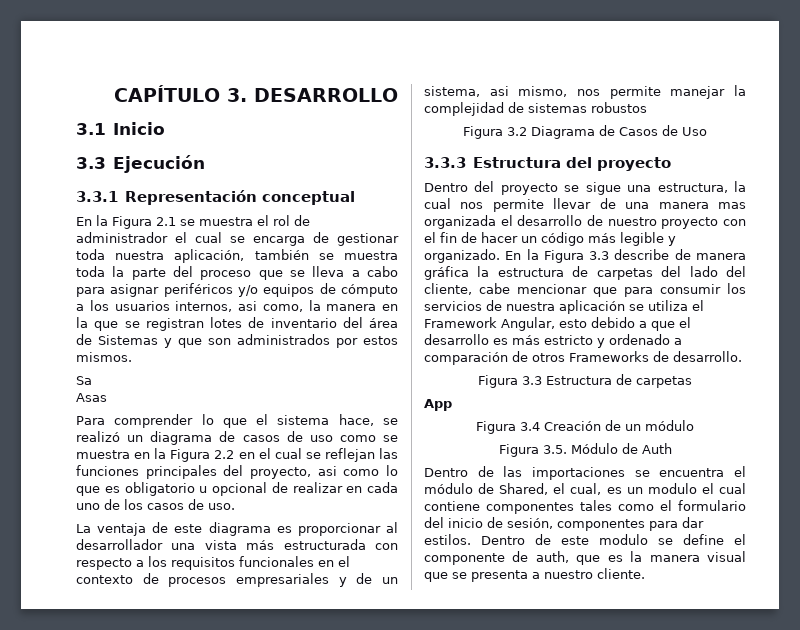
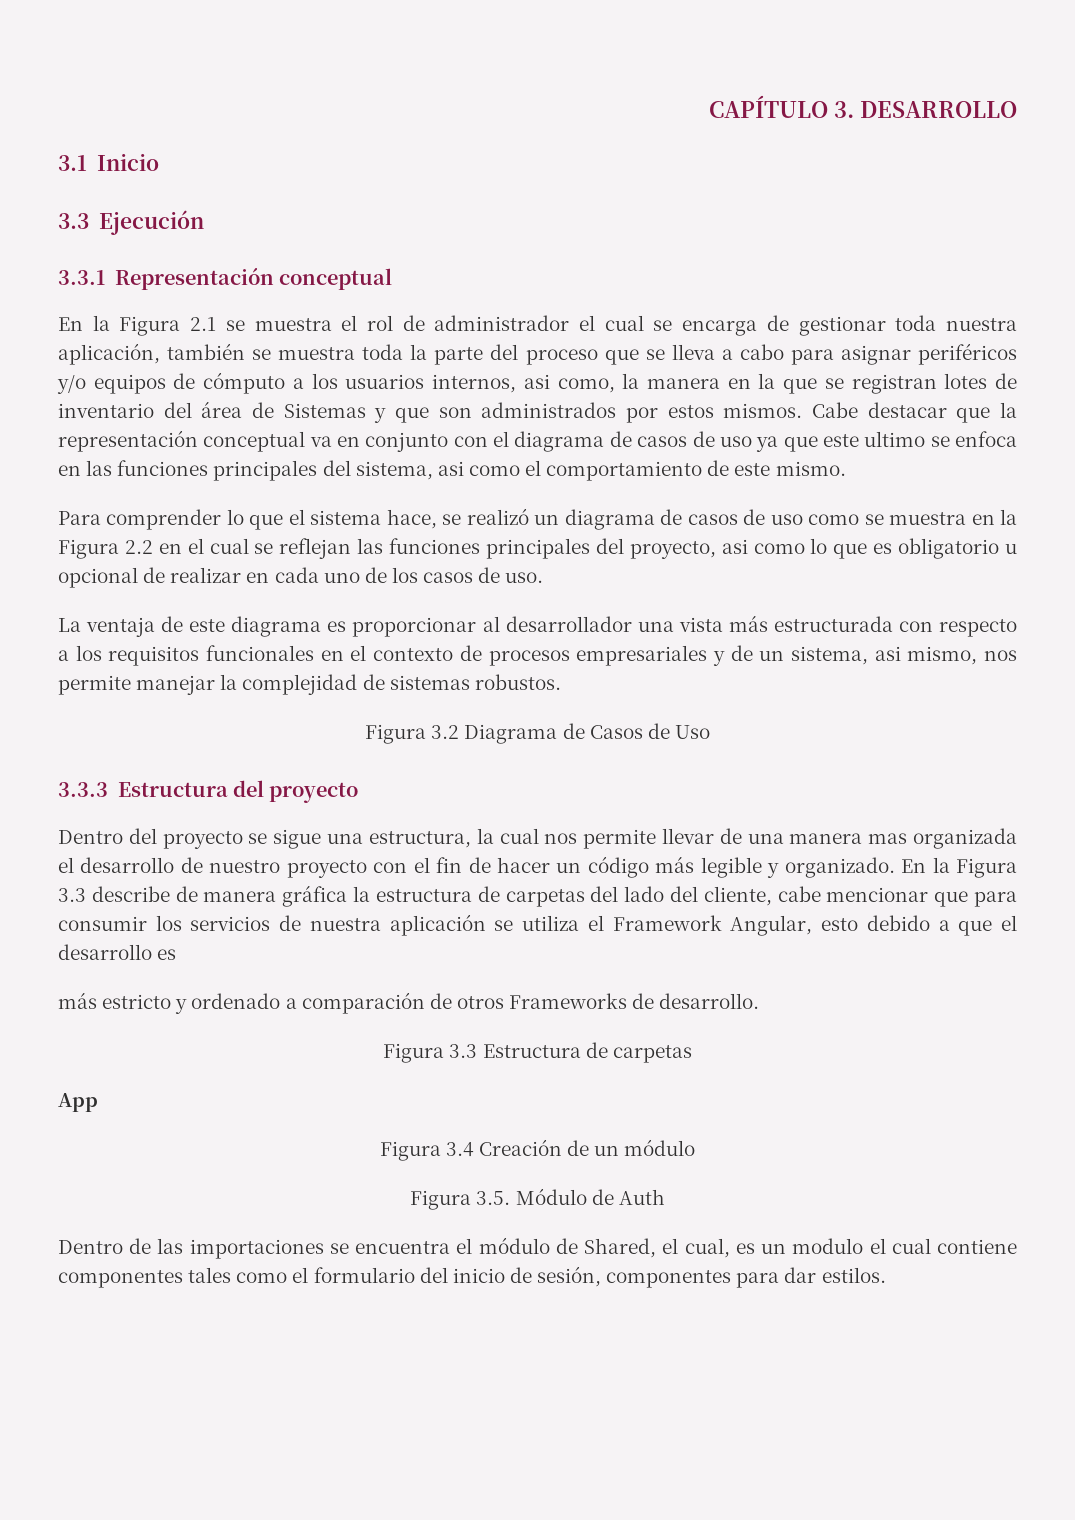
[76,376,92,385] [76,393,107,402] // Sa // Asas -> [811,402,1017,423] [58,430,1018,452] [58,460,846,481] Cabe destacar que la representación conceptual va en conjunto con el diagrama de casos de uso ya que este ultimo se enfoca en las funciones principales del sistema, asi como el comportamiento de este mismo.
[591,102,647,113] robustos -> [474,674,561,690] robustos.
(508, 341) none -> (177, 954) //
[481,534,746,545] [424,551,746,565] [424,568,645,582] Dentro de este modulo se define el componente de auth, que es la manera visual que se presenta a nuestro cliente. -> (886, 1275) none

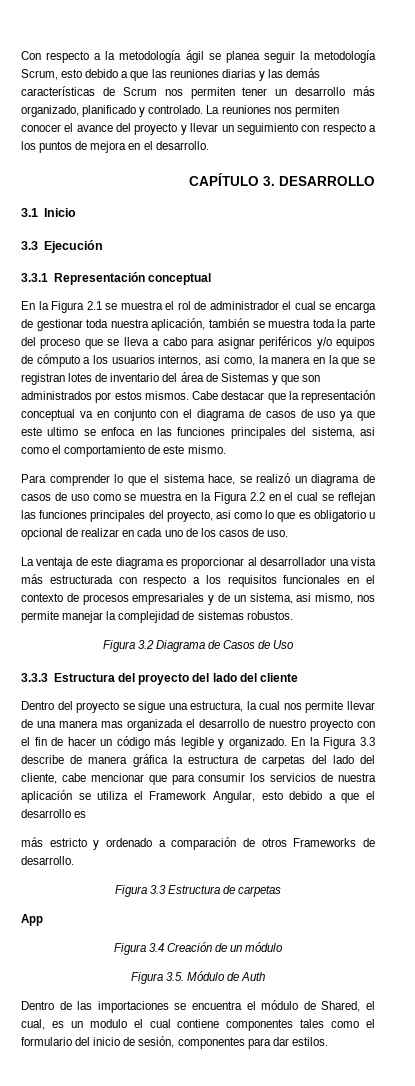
(709, 106) none -> [21,50,376,63] [21,68,321,81] [21,86,375,99] [21,105,339,117] [21,123,377,135] [21,141,209,153] Con respecto a la metodología ágil se planea seguir la metodología Scrum, esto debido a que las reuniones diarias y las demás características de Scrum nos permiten tener un desarrollo más organizado, planificado y controlado. La reuniones nos permiten conocer el avance del proyecto y llevar un seguimiento con respecto a los puntos de mejora en el desarrollo. //
(359, 792) none -> [192,673,299,682] del lado del cliente

